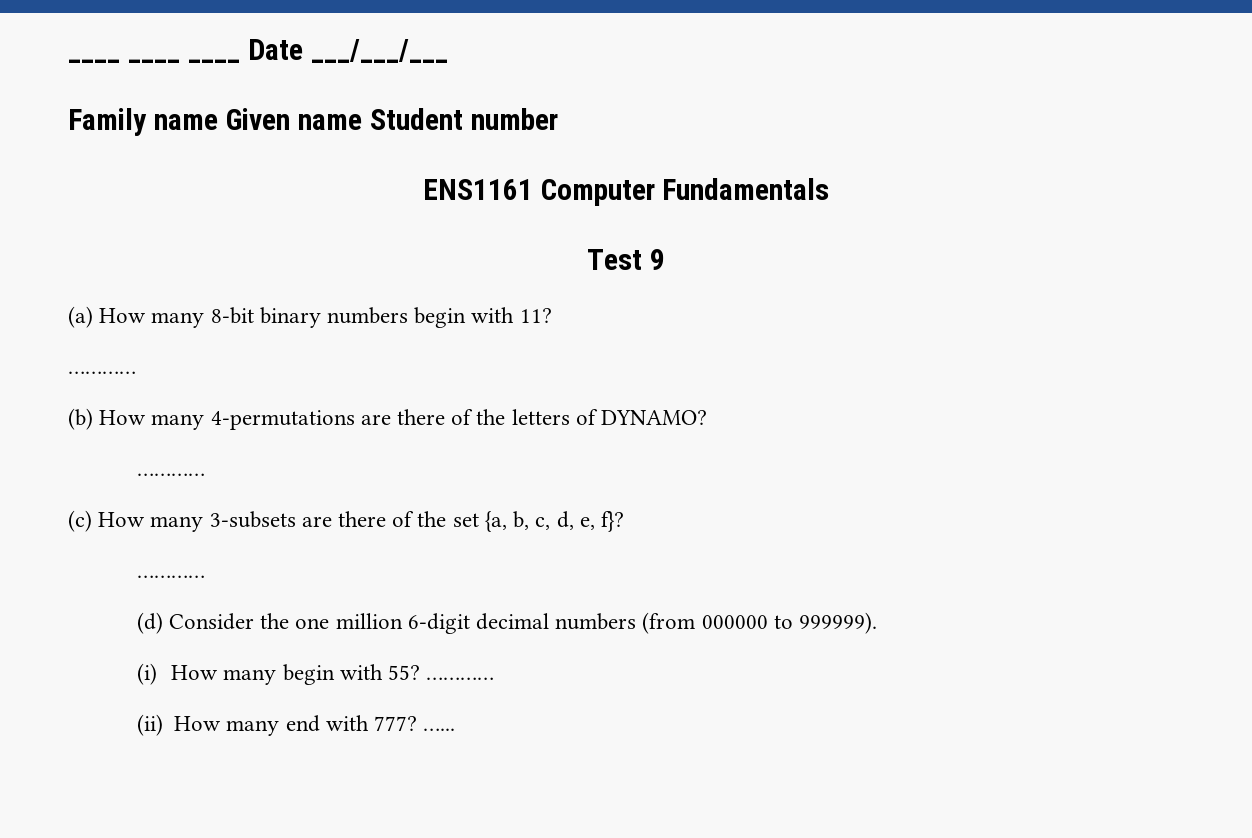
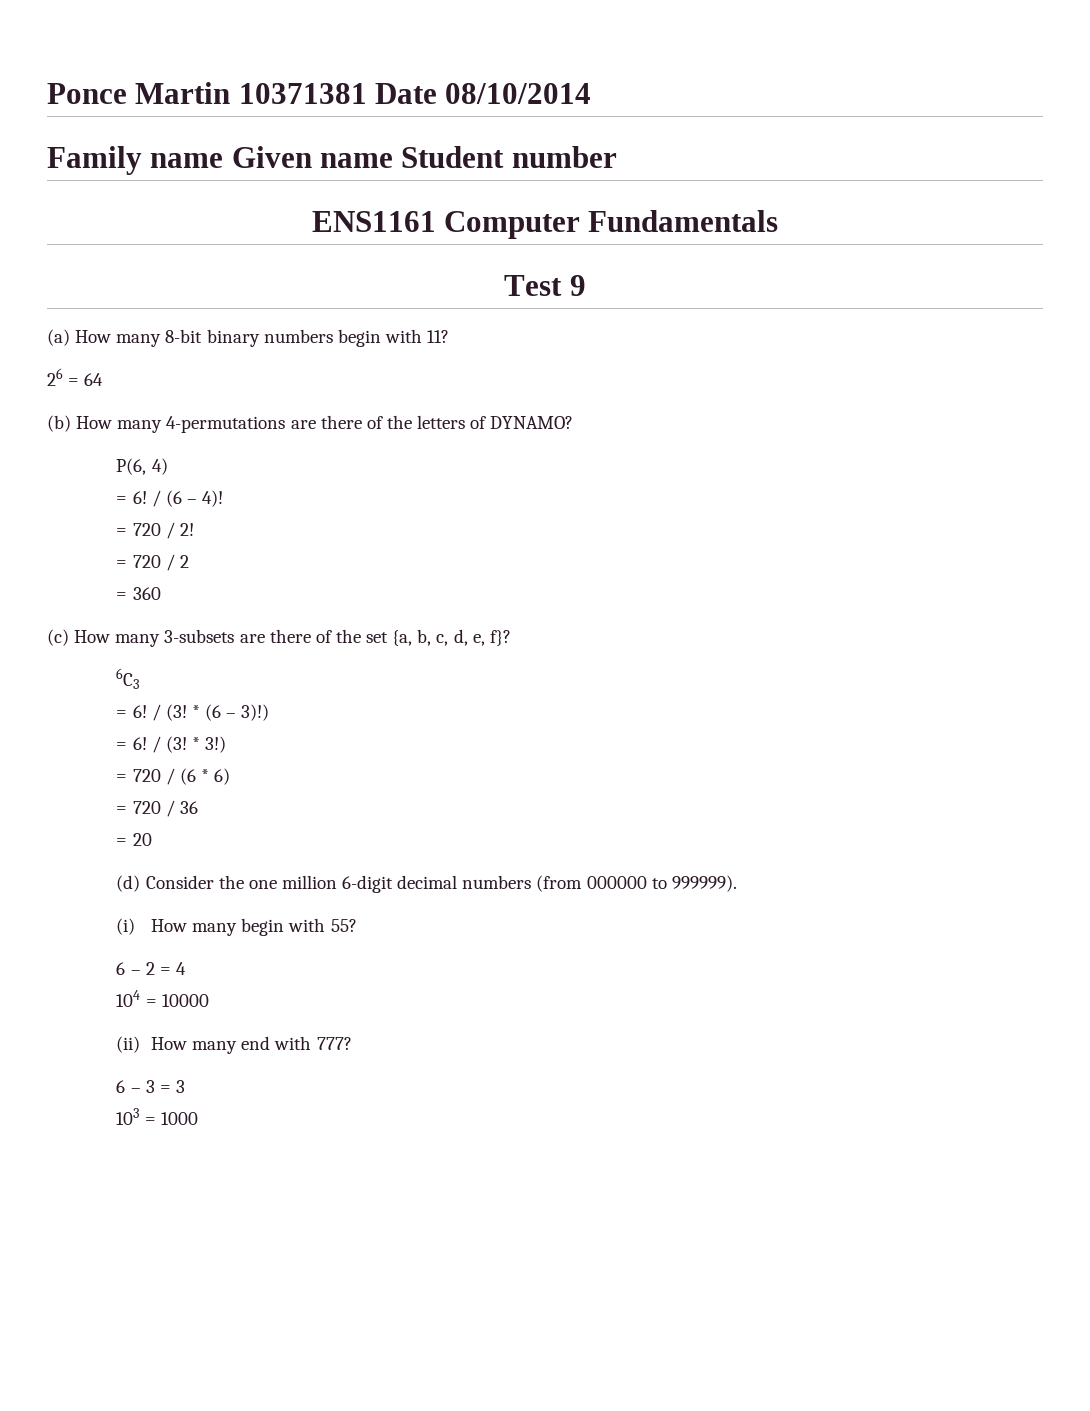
[68,39,448,63] ____ ____ ____ Date ___/___/___ -> [47,82,592,104] Ponce Martin 10371381 Date 08/10/2014
[68,371,136,374] ………… -> [47,368,104,386] 26 = 64
[136,473,205,476] ………… -> [116,458,168,475] [116,490,224,507] [116,522,194,539] [116,554,189,571] [116,587,161,600] P(6, 4) // = 6! / (6 – 4)! // = 720 / 2! // = 720 / 2 // = 360
[136,575,205,578] ………… -> [116,668,140,689] [116,704,270,721] [116,736,227,753] [116,768,231,785] [116,800,198,817] [116,833,152,846] 6C3 // = 6! / (3! * (6 – 3)!) // = 6! / (3! * 3!) // = 720 / (6 * 6) // = 720 / 36 // = 20
[426,677,495,680] ………… -> [116,962,186,975] [116,990,209,1007] // 6 – 2 = 4 // 104 = 10000
[423,728,456,731] …... -> [116,1080,185,1093] [116,1108,198,1125] // 6 – 3 = 3 // 103 = 1000

